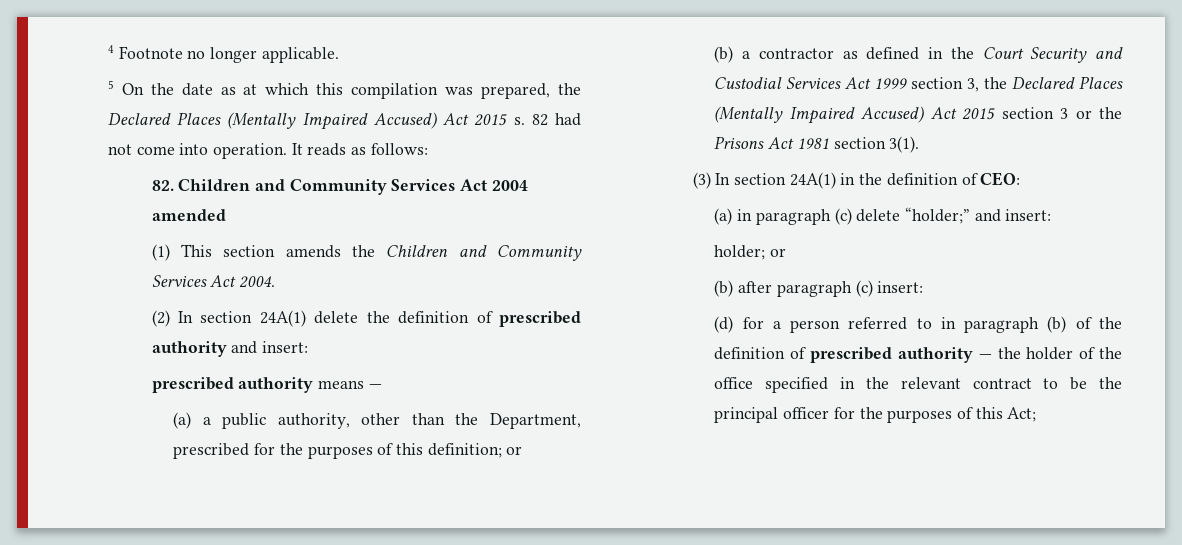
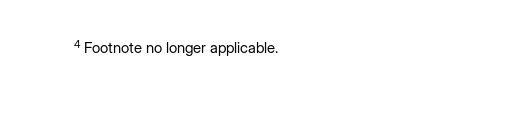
[107,80,581,99] [107,112,581,130] [107,143,428,159] [151,179,528,195] [151,209,226,221] [151,244,582,261] [151,275,276,288] [151,310,581,327] [151,341,309,357] [151,377,382,393] [173,412,581,429] [173,443,523,459] [714,46,1123,63] [714,76,1123,92] [714,106,1122,124] [714,136,920,153] [692,172,1021,189] [714,207,1052,225] [714,245,787,260] [714,280,924,297] [714,316,1122,333] [714,347,1122,363] [714,377,1122,393] [714,407,1037,423] // 5 On the date as at which this compilation was prepared, the Declared Places (Mentally Impaired Accused) Act 2015 s. 82 had not come into operation. It reads as follows: // 82. Children and Community Services Act 2004 amended // (1) This section amends the Children and Community Services Act 2004. // (2) In section 24A(1) delete the definition of prescribed authority and insert: // prescribed authority means — // (a) a public authority, other than the Department, prescribed for the purposes of this definition; or // (b) a contractor as defined in the Court Security and Custodial Services Act 1999 section 3, the Declared Places (Mentally Impaired Accused) Act 2015 section 3 or the Prisons Act 1981 section 3(1). // (3) In section 24A(1) in the definition of CEO: // (a) in paragraph (c) delete “holder;” and insert: // holder; or // (b) after paragraph (c) insert: // (d) for a person referred to in paragraph (b) of the definition of prescribed authority — the holder of the office specified in the relevant contract to be the principal officer for the purposes of this Act; -> (279, 49) none

